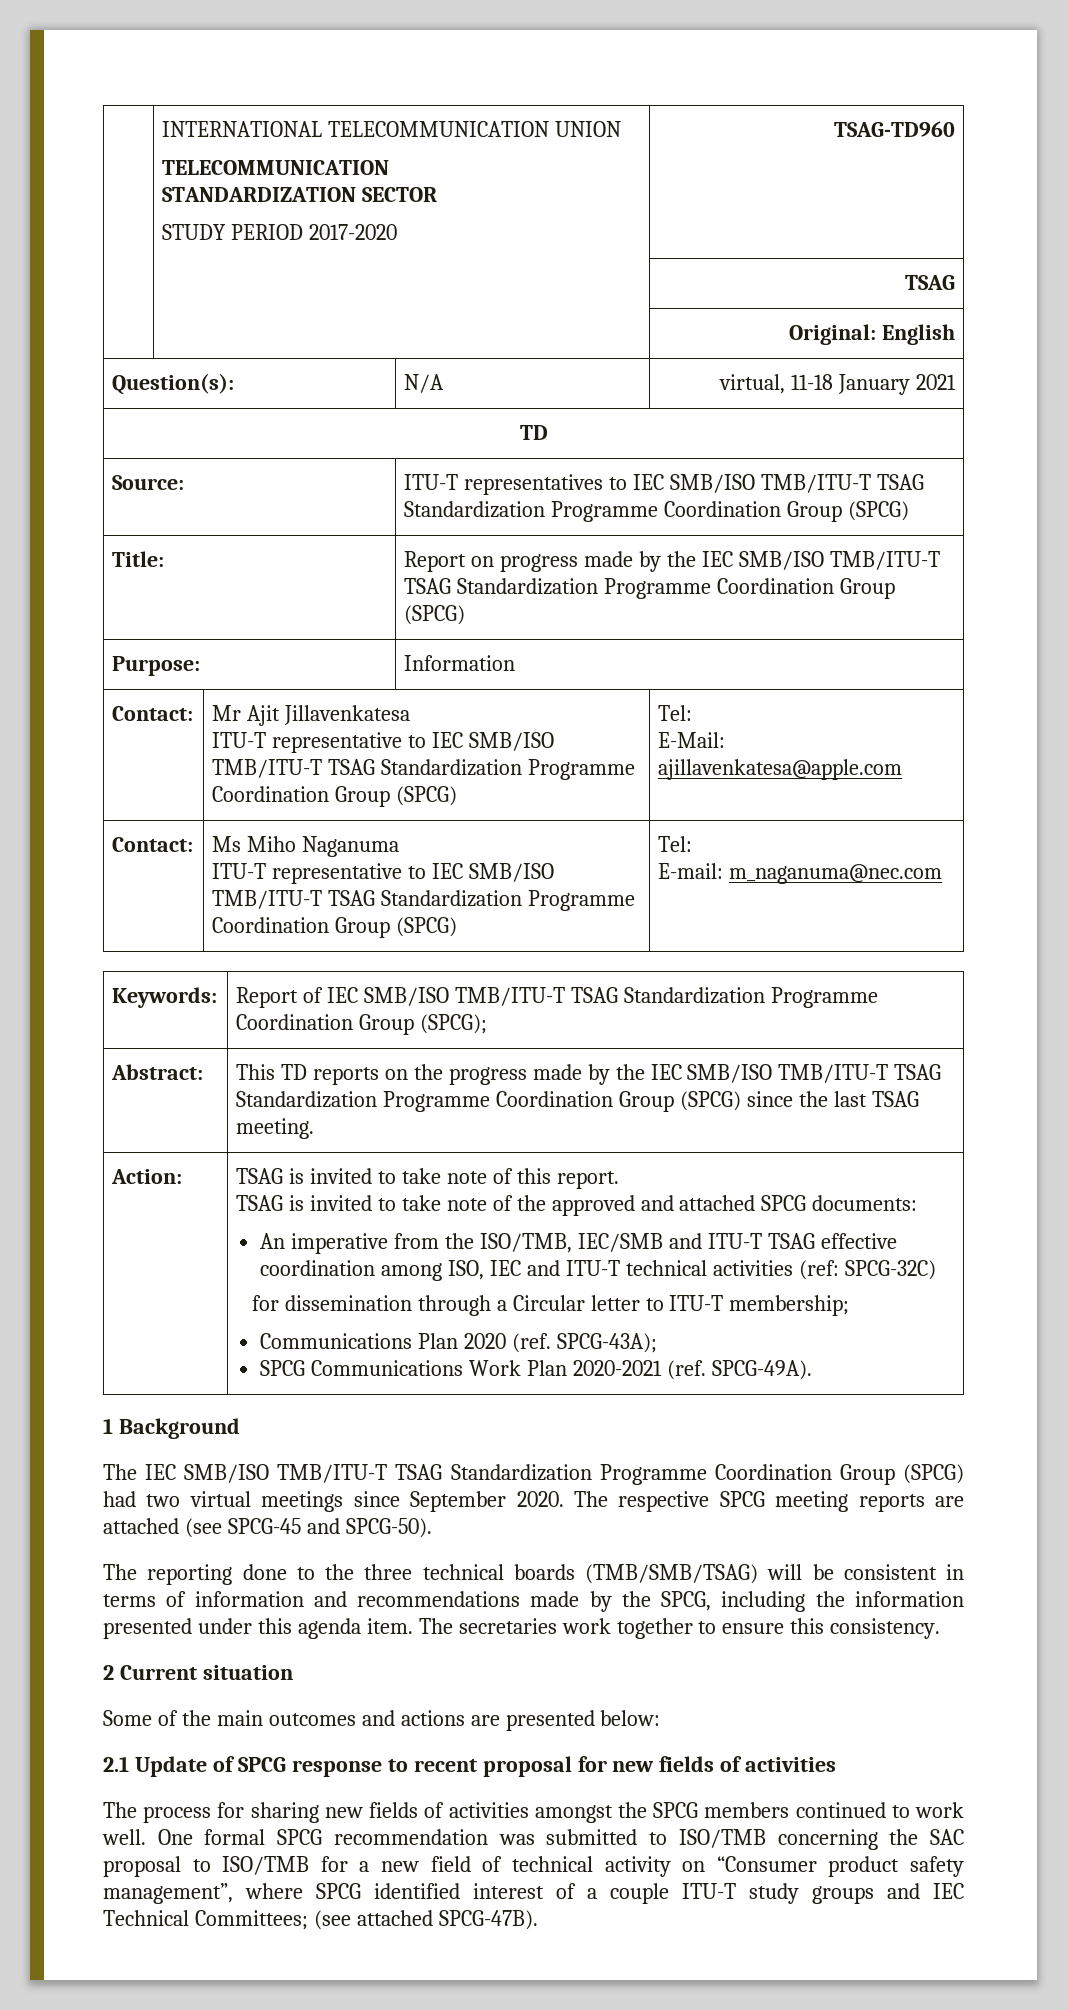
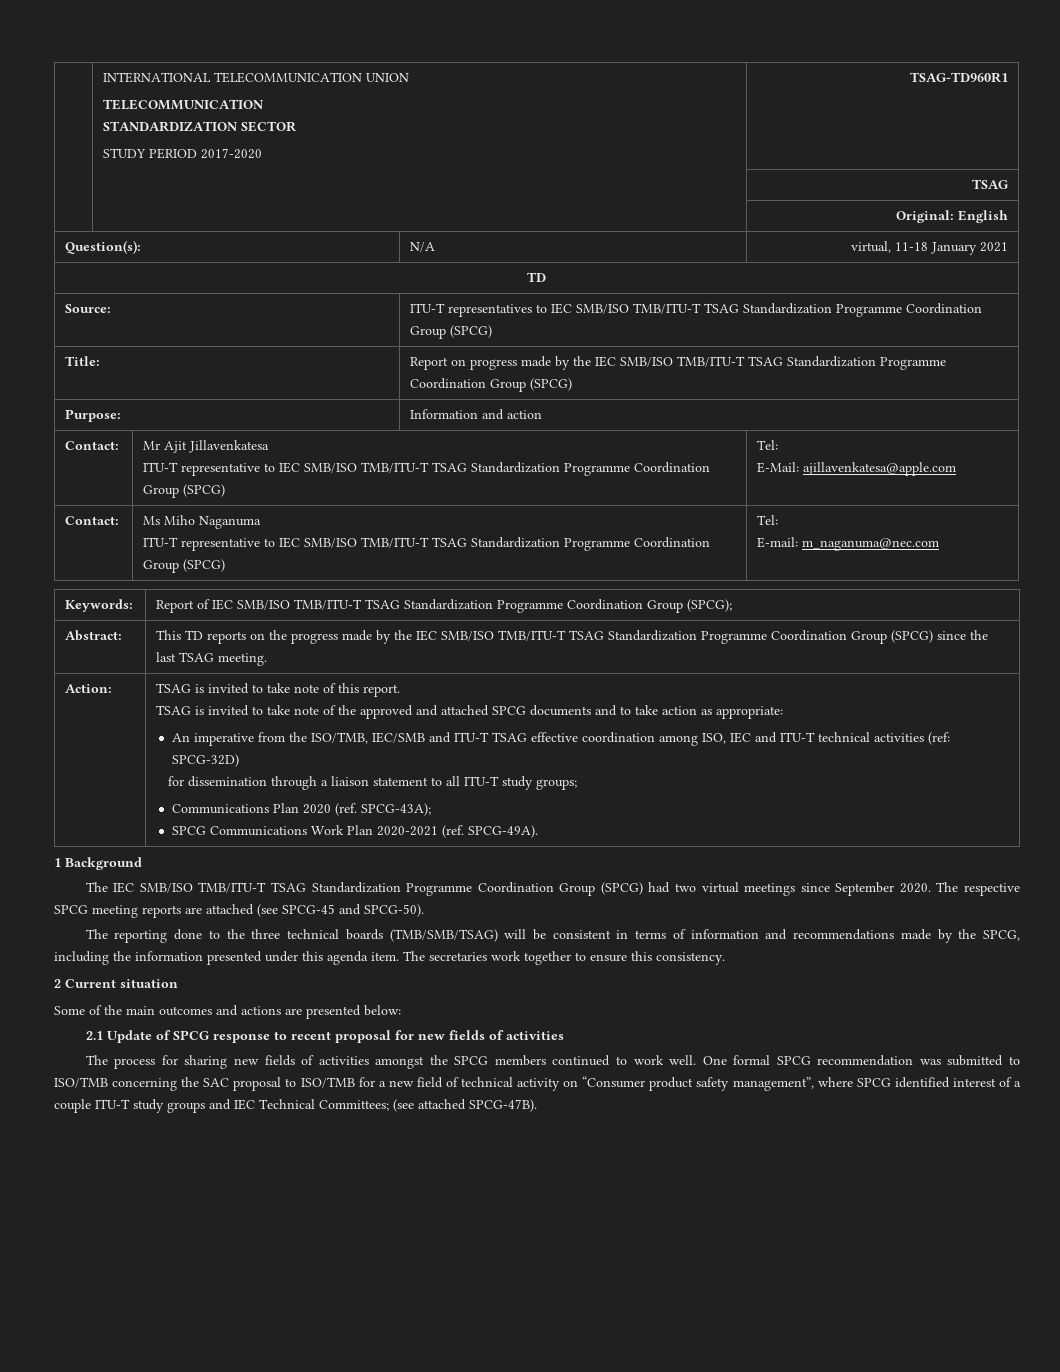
[833,121,955,137] TSAG-TD960 -> [909,72,1008,83] TSAG-TD960R1
(516, 663) none -> [482,409,543,420] and action
[812,1195,918,1211] documents: -> [530,705,784,719] documents and to take action as appropriate:
[844,1260,936,1280] SPCG-32C) -> [171,754,239,767] SPCG-32D)
[512,1295,850,1316] Circular letter to ITU-T membership; -> [331,776,578,790] liaison statement to all ITU-T study groups;

